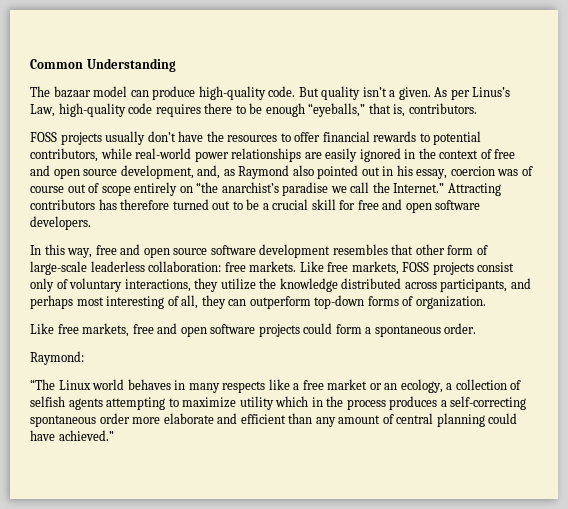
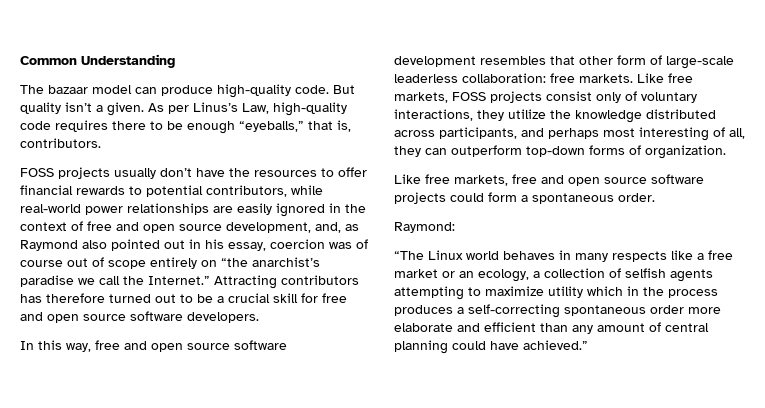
(432, 207) none -> [83,314,126,321] source
(207, 331) none -> [604,177,647,184] source

